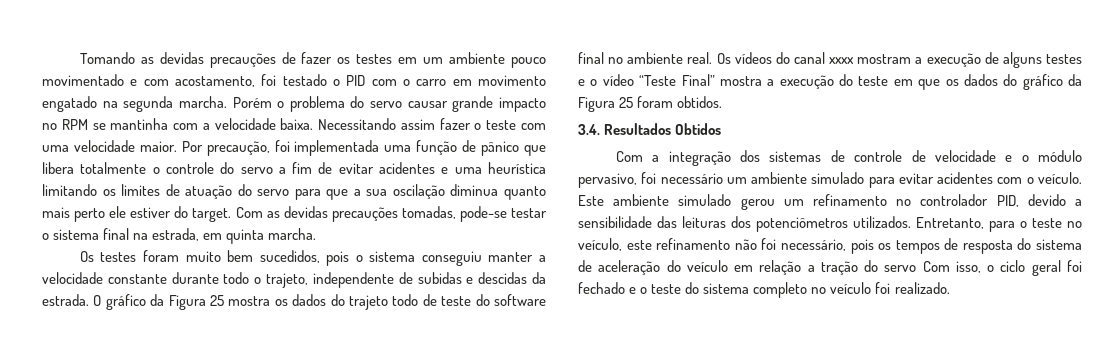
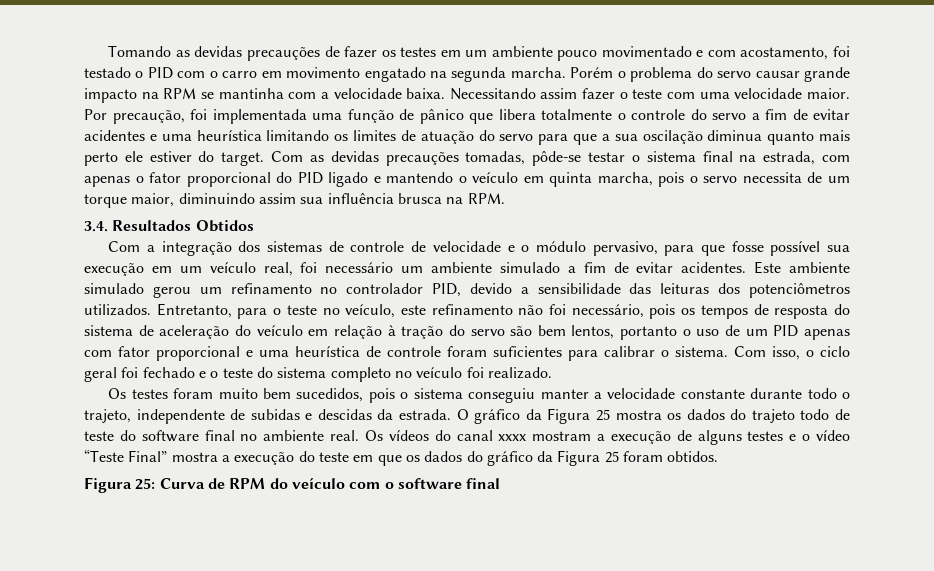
[42,123,57,130] no -> [141,92,159,99] na
[459,206,507,222] pode-se -> [532,151,582,166] pôde-se
[203,228,317,244] em quinta marcha. -> [822,155,851,162] [84,172,850,187] [84,193,505,208] [84,220,254,232] [108,241,850,256] [84,261,850,276] [84,283,850,298] [84,303,851,319] [84,325,850,340] [84,346,850,361] [84,367,552,382] com apenas o fator proporcional do PID ligado e mantendo o veículo em quinta marcha, pois o servo necessita de um torque maior, diminuindo assim sua influência brusca na RPM. // 3.4. Resultados Obtidos // Com a integração dos sistemas de controle de velocidade e o módulo pervasivo, para que fosse possível sua execução em um veículo real, foi necessário um ambiente simulado a fim de evitar acidentes. Este ambiente simulado gerou um refinamento no controlador PID, devido a sensibilidade das leituras dos potenciômetros utilizados. Entretanto, para o teste no veículo, este refinamento não foi necessário, pois os tempos de resposta do sistema de aceleração do veículo em relação à tração do servo são bem lentos, portanto o uso de um PID apenas com fator proporcional e uma heurística de controle foram suficientes para calibrar o sistema. Com isso, o ciclo geral foi fechado e o teste do sistema completo no veículo foi realizado.
[578,123,722,135] [615,150,1082,166] [578,172,1082,188] [578,194,1082,210] [578,216,1082,232] [578,238,1082,254] [578,260,1082,276] [578,282,950,298] 3.4. Resultados Obtidos // Com a integração dos sistemas de controle de velocidade e o módulo pervasivo, foi necessário um ambiente simulado para evitar acidentes com o veículo. Este ambiente simulado gerou um refinamento no controlador PID, devido a sensibilidade das leituras dos potenciômetros utilizados. Entretanto, para o teste no veículo, este refinamento não foi necessário, pois os tempos de resposta do sistema de aceleração do veículo em relação a tração do servo Com isso, o ciclo geral foi fechado e o teste do sistema completo no veículo foi realizado. -> [84,477,501,493] Figura 25: Curva de RPM do veículo com o software final

